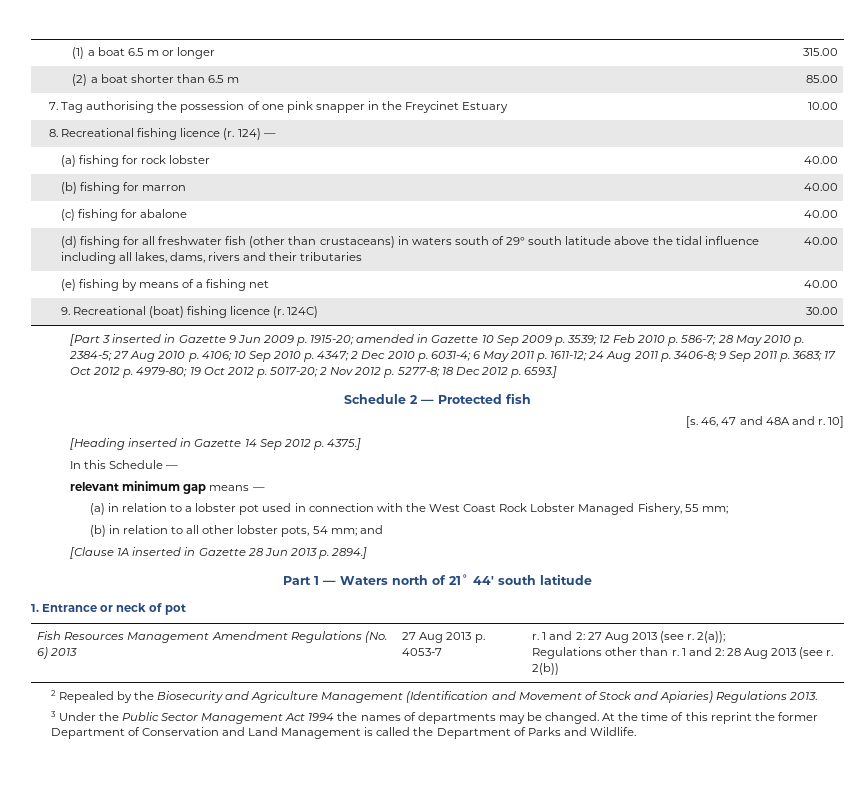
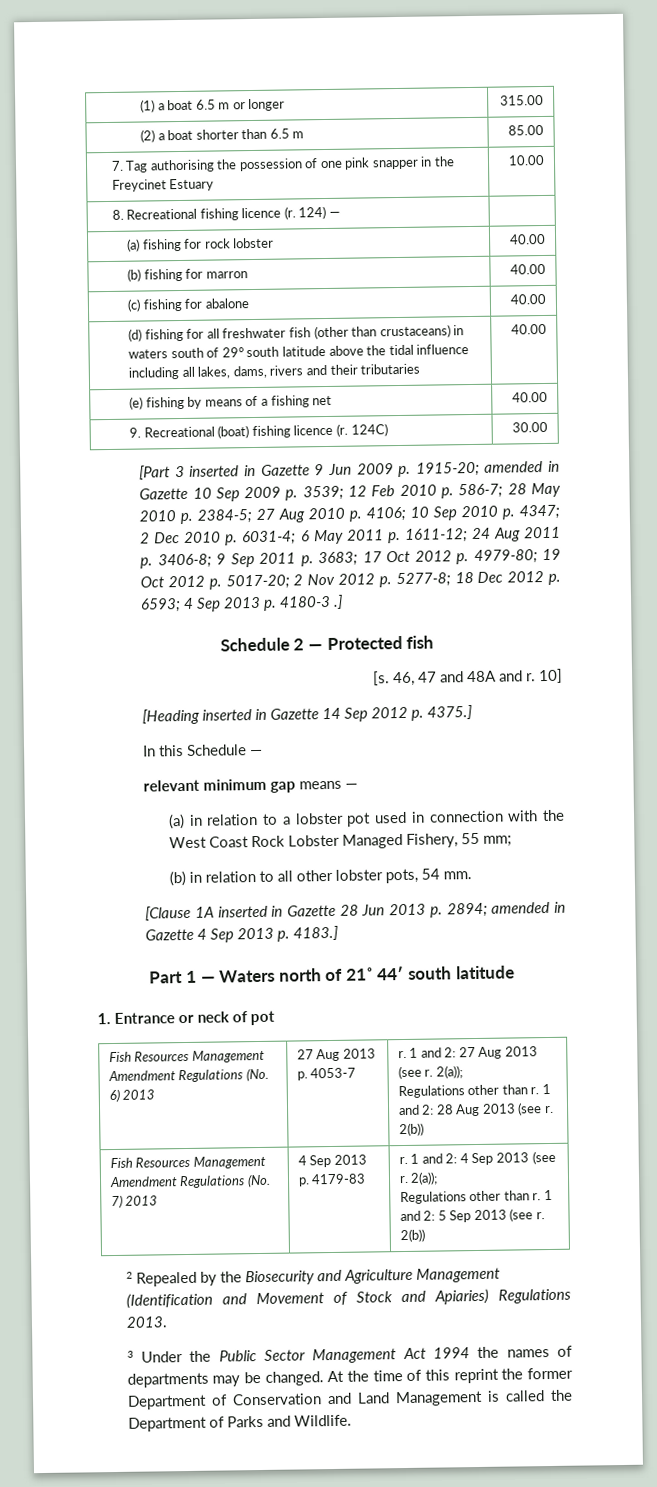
[524,366,558,378] 6593.] -> [140,594,344,613] 6593; 4 Sep 2013 p. 4180-3 .]
[330,525,383,536] mm; and -> [442,871,472,880] mm.
[331,547,368,559] 2894.] -> [446,901,567,918] [145,925,339,943] 2894; amended in Gazette 4 Sep 2013 p. 4183.]
(560, 669) none -> [109,1155,266,1169] [108,1173,271,1189] [110,1194,159,1209] [297,1154,367,1168] [297,1173,367,1187] [398,1150,556,1166] [398,1171,439,1185] [399,1189,553,1205] [399,1208,545,1223] [399,1228,425,1243] // Fish Resources Management Amendment Regulations (No. 7) 2013 | 4 Sep 2013 p. 4179-83 | r. 1 and 2: 4 Sep 2013 (see r. 2(a)); // Regulations other than r. 1 and 2: 5 Sep 2013 (see r. 2(b))

